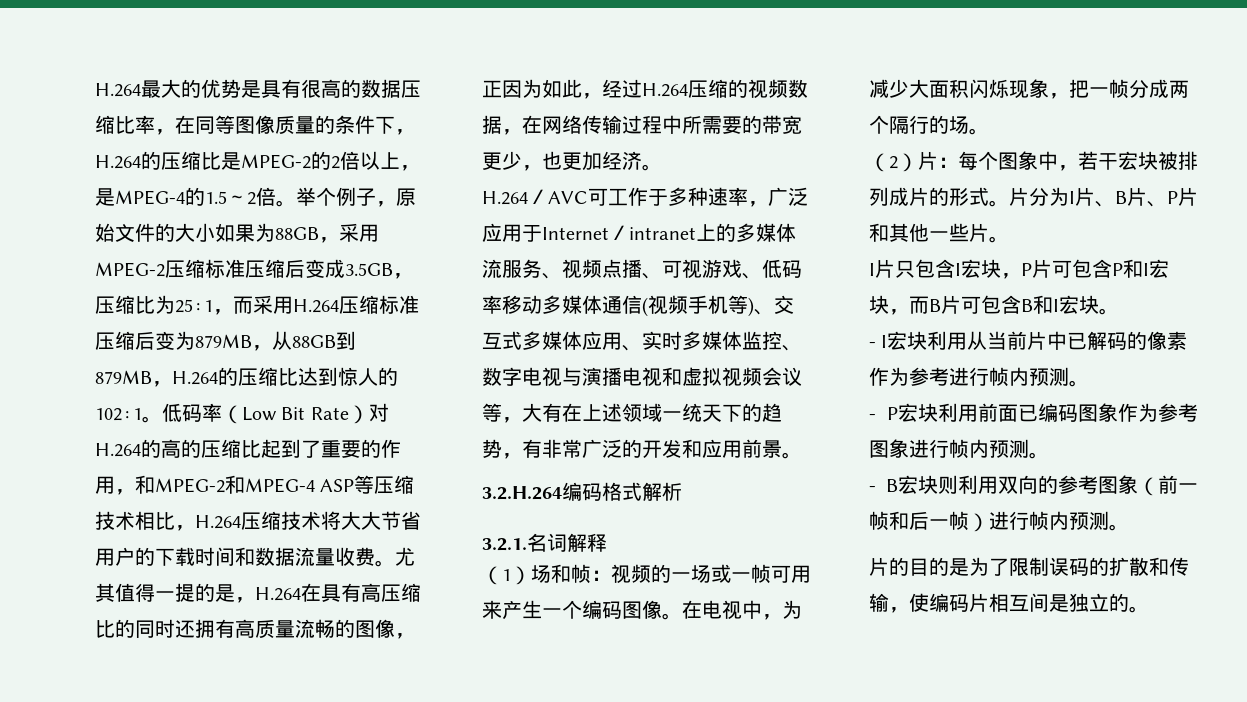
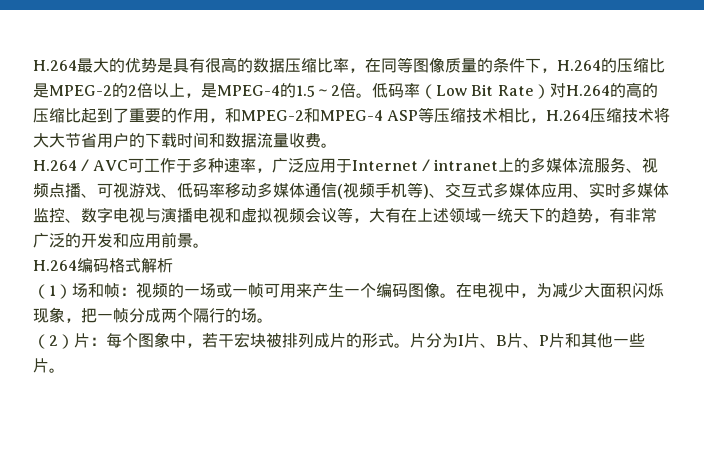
[296,187,416,207] [95,223,379,243] [95,259,413,279] [95,295,419,315] [95,331,356,351] [95,367,398,387] [95,408,162,423] 举个例子，原始文件的大小如果为88GB，采用MPEG-2压缩标准压缩后变成3.5GB，压缩比为25∶1，而采用H.264压缩标准压缩后变为879MB，从88GB到879MB，H.264的压缩比达到惊人的102∶1。 -> (372, 95) none
[395,547,415,566] [95,583,421,603] [95,619,415,639] [482,79,808,99] [482,115,802,135] [482,151,662,171] 尤其值得一提的是，H.264在具有高压缩比的同时还拥有高质量流畅的图像，正因为如此，经过H.264压缩的视频数据，在网络传输过程中所需要的带宽更少，也更加经济。 -> (337, 145) none
[482,486,562,500] 3.2.H.264 -> [33,260,77,271] H.264
[482,533,607,552] // 3.2.1.名词解释 -> (173, 265) none
[869,259,1169,279] [869,295,1119,315] [869,331,1188,350] [869,367,1089,387] [869,403,1198,422] [869,439,1049,459] [869,475,1198,496] [869,511,1129,532] [869,557,1189,576] [869,593,1149,613] // I片只包含I宏块，P片可包含P和I宏块，而B片可包含B和I宏块。 // - I宏块利用从当前片中已解码的像素作为参考进行帧内预测。 // - P宏块利用前面已编码图象作为参考图象进行帧内预测。 // - B宏块则利用双向的参考图象（前一帧和后一帧）进行帧内预测。 // 片的目的是为了限制误码的扩散和传输，使编码片相互间是独立的。 -> (65, 370) none

